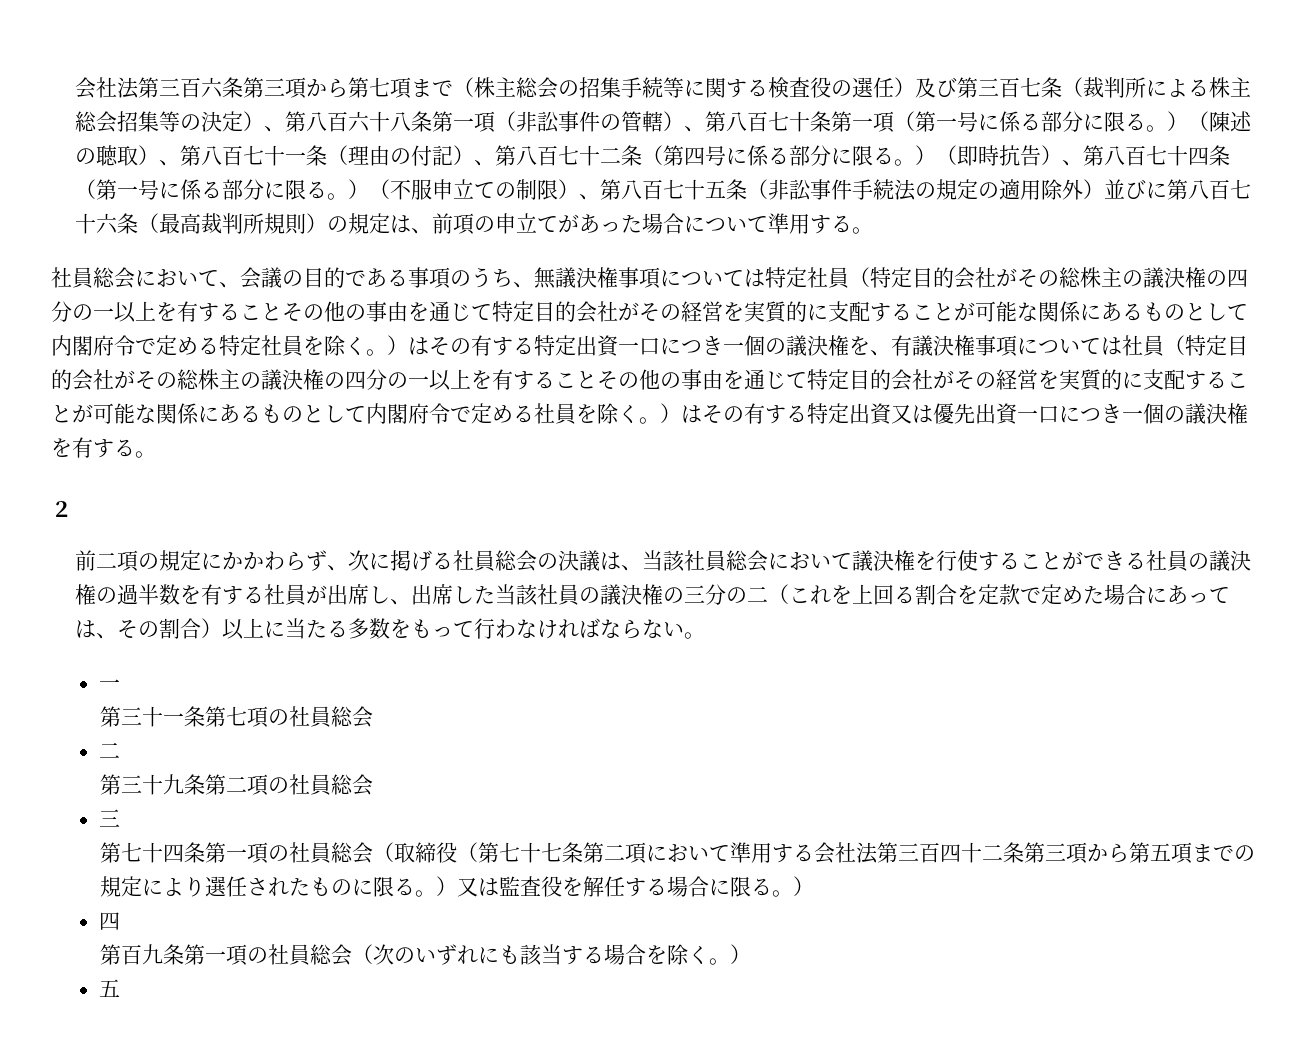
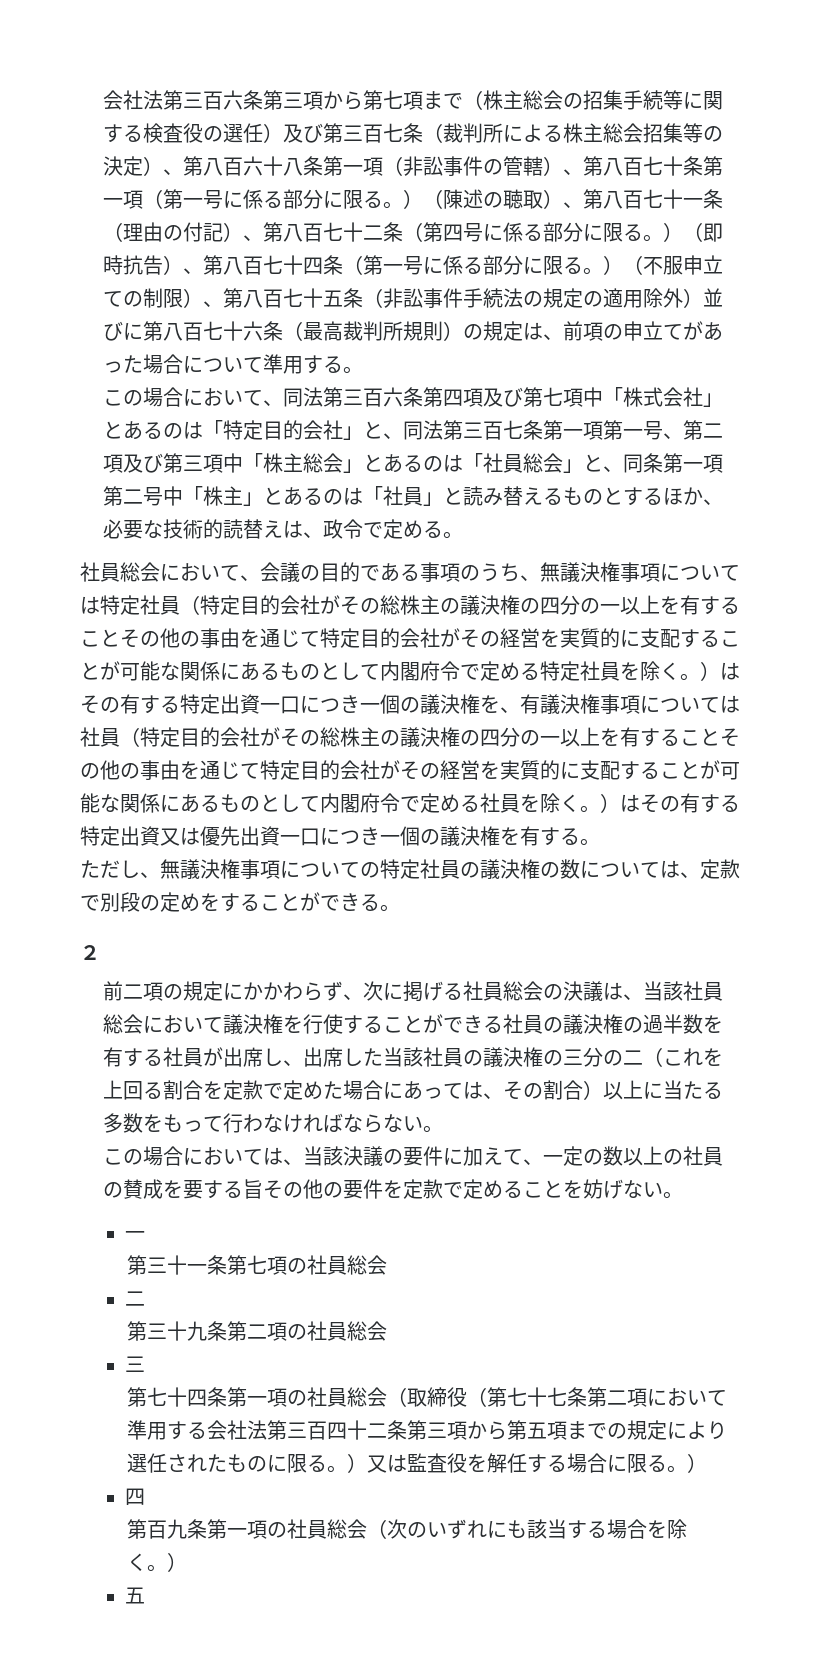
(874, 230) none -> [103,387,724,407] [103,420,724,440] [103,453,724,473] [103,486,724,506] [103,519,464,539] // この場合において、同法第三百六条第四項及び第七項中「株式会社」とあるのは「特定目的会社」と、同法第三百七条第一項第一号、第二項及び第三項中「株主総会」とあるのは「社員総会」と、同条第一項第二号中「株主」とあるのは「社員」と読み替えるものとするほか、必要な技術的読替えは、政令で定める。
(156, 454) none -> [80,859,740,879] [80,892,400,912] // ただし、無議決権事項についての特定社員の議決権の数については、定款で別段の定めをすることができる。
(706, 635) none -> [103,1146,724,1166] [103,1179,684,1199] // この場合においては、当該決議の要件に加えて、一定の数以上の社員の賛成を要する旨その他の要件を定款で定めることを妨げない。

